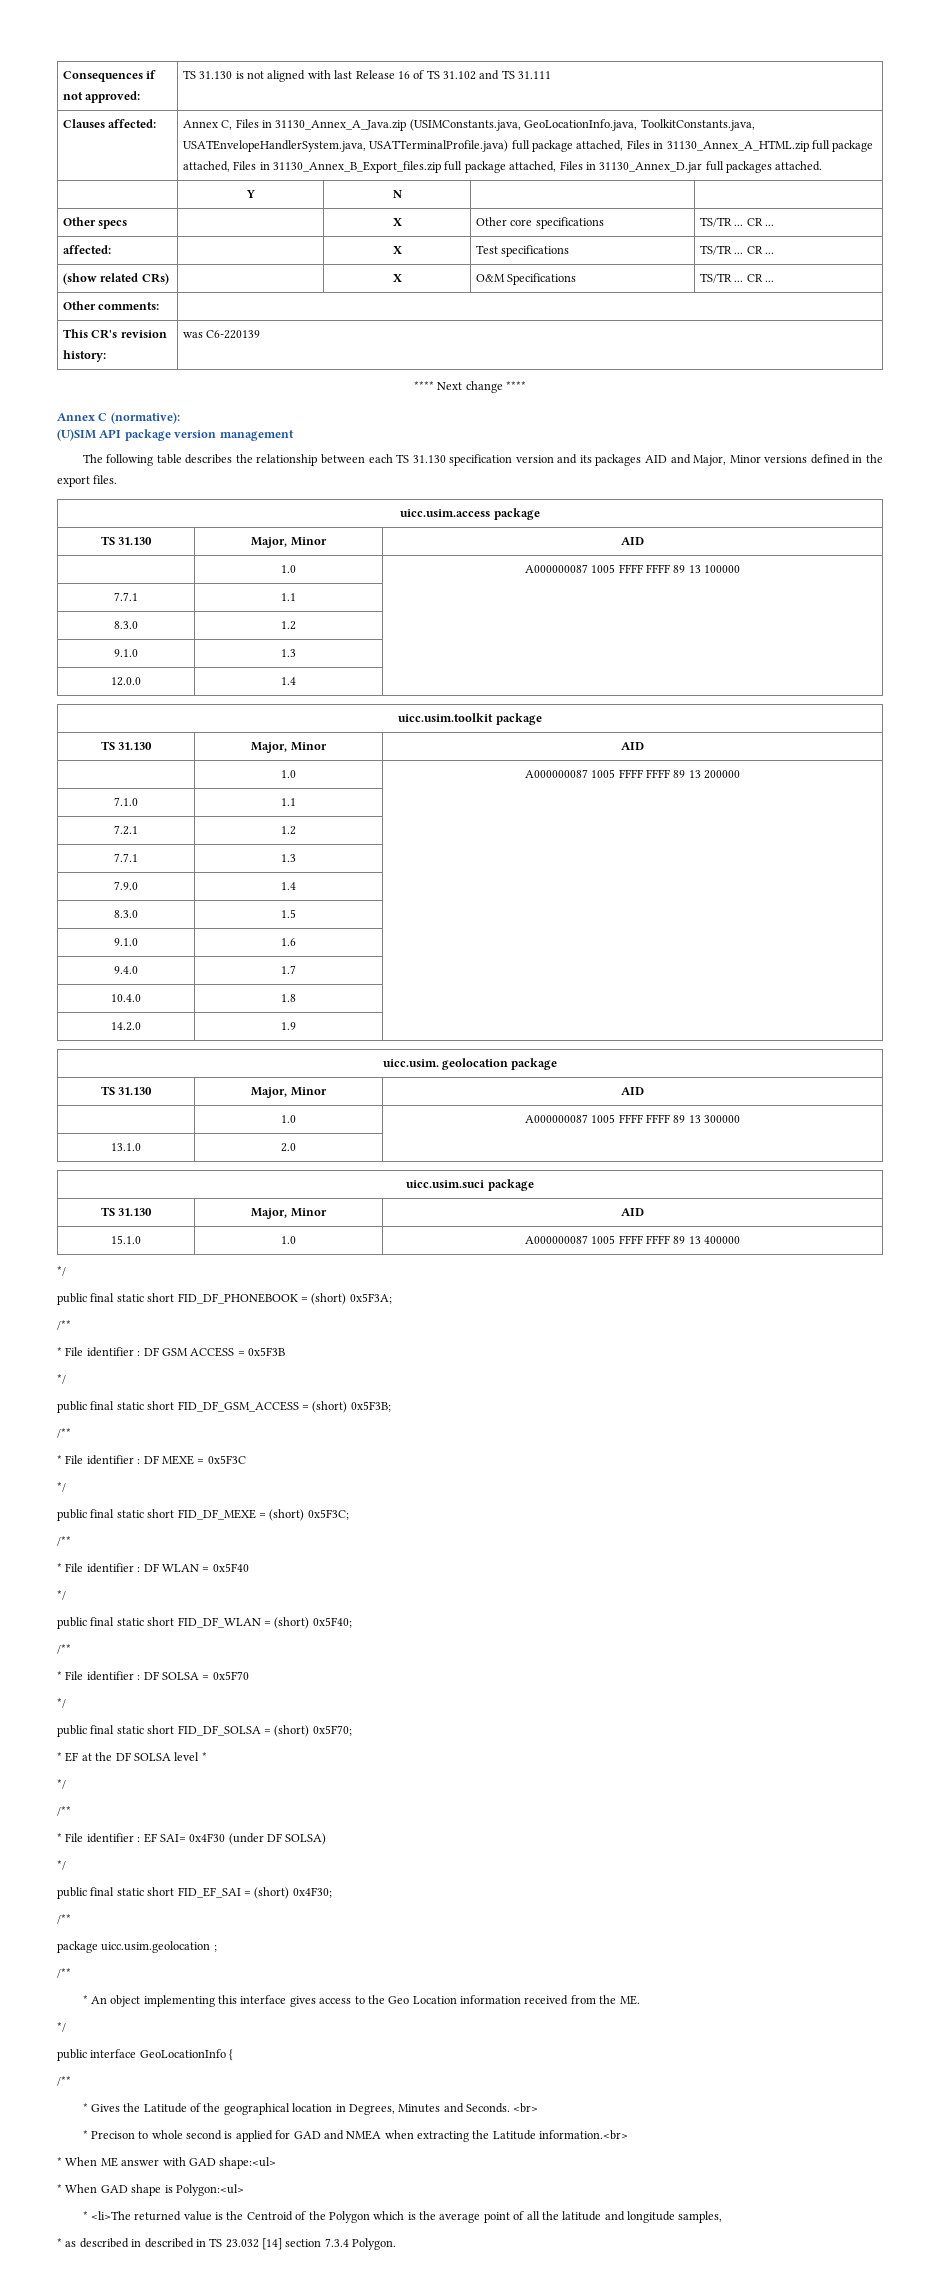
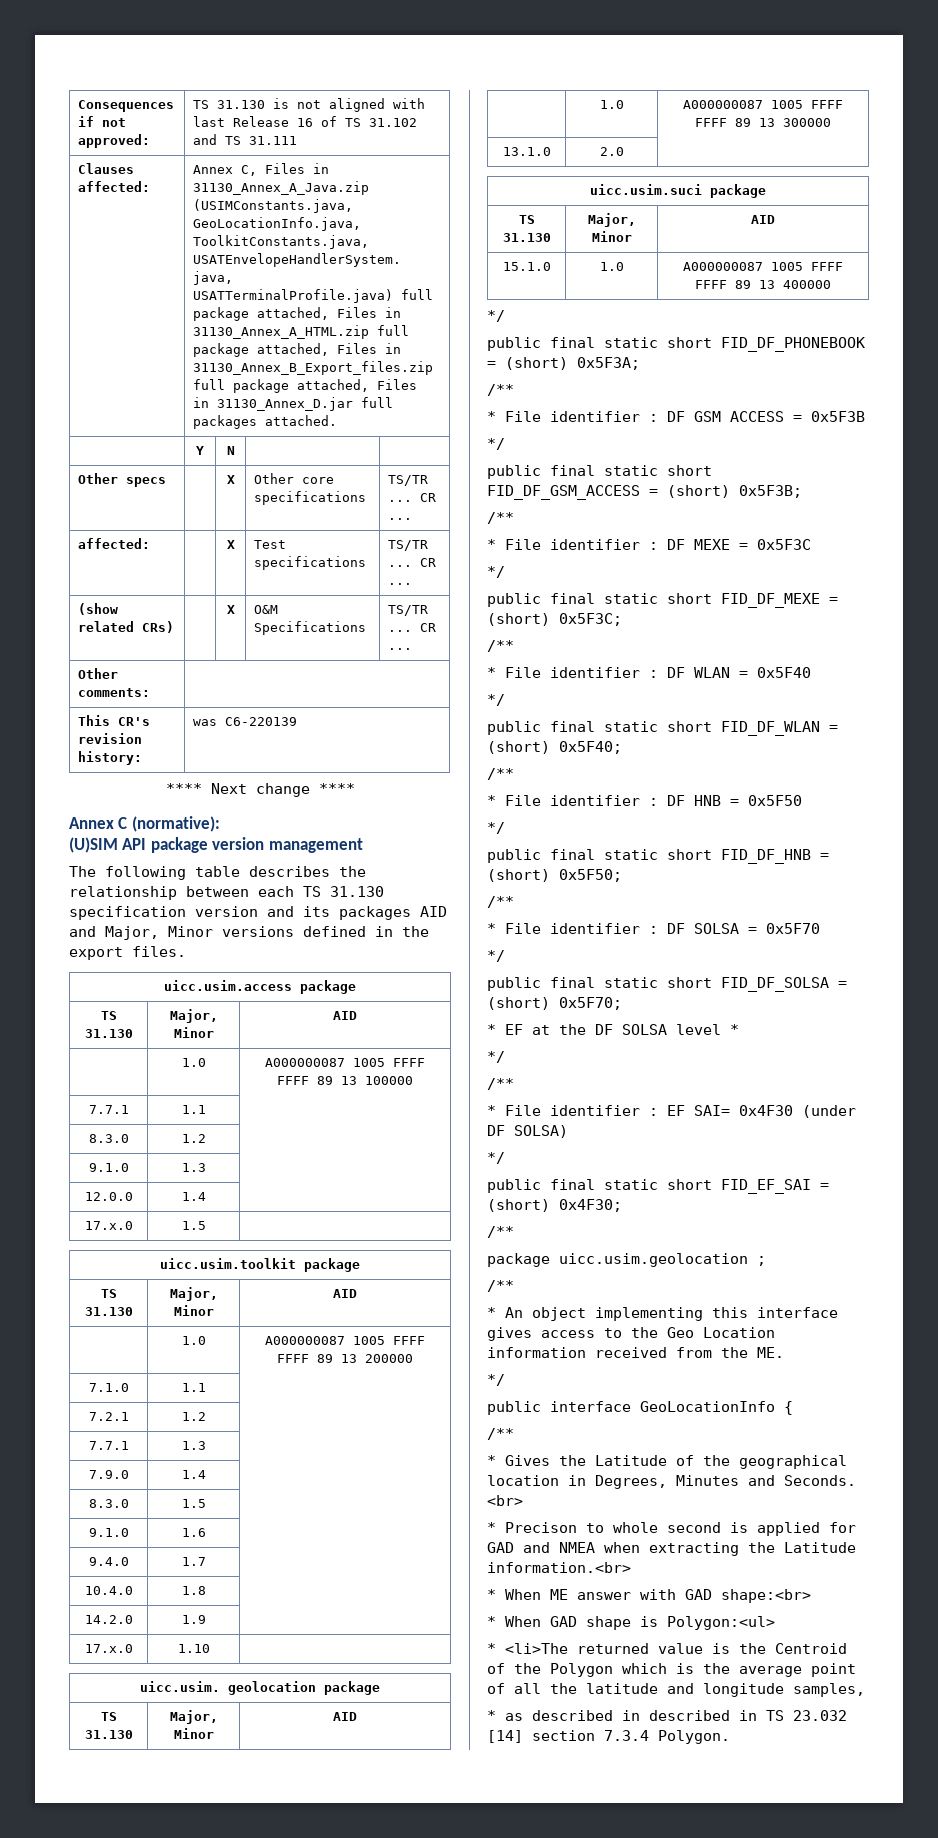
(296, 681) none -> [84,1221,133,1230] [181,1221,206,1230] // 17.x.0 | 1.5 |
(296, 1026) none -> [84,1644,133,1653] [177,1644,210,1653] // 17.x.0 | 1.10 |
(71, 1649) none -> [487,795,802,806] [487,822,505,834] [487,849,829,864] [487,869,622,882] [487,896,514,908] // * File identifier : DF HNB = 0x5F50 // */ // public final static short FID_DF_HNB = (short) 0x5F50; // /**
[219,2157,277,2169] shape:<ul> -> [721,1589,811,1603] shape:<br>

